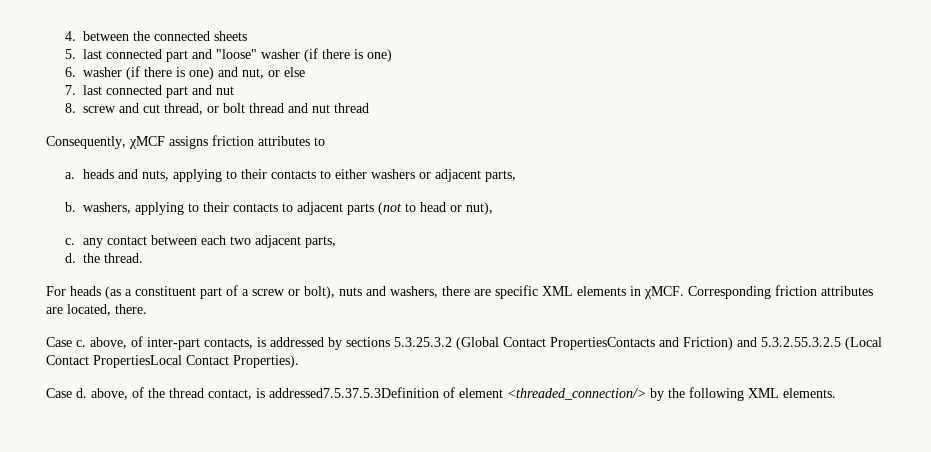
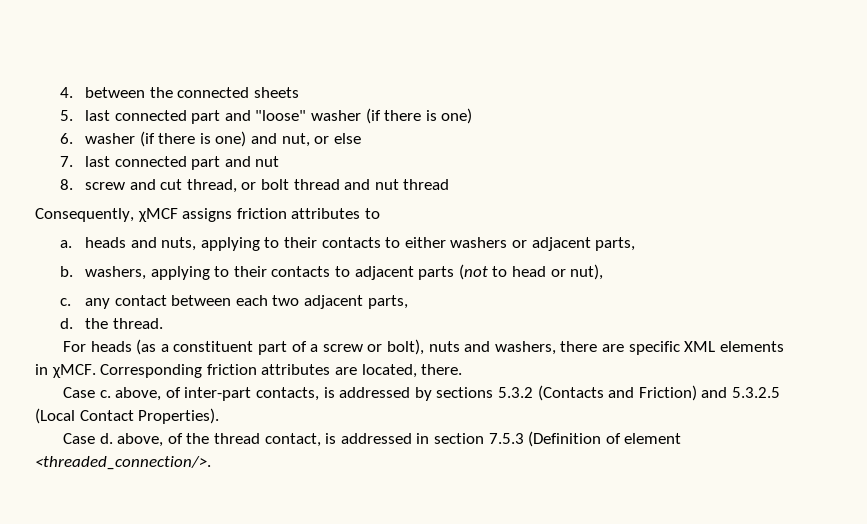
[394,337,655,350] 5.3.25.3.2 (Global Contact PropertiesContacts -> [497,385,604,401] 5.3.2 (Contacts
[761,337,841,347] 5.3.2.55.3.2.5 -> [731,387,780,398] 5.3.2.5
[93,355,229,368] PropertiesLocal Contact -> (134, 415) none
[269,387,836,401] addressed7.5.37.5.3Definition of element <threaded_connection/> by the following XML elements. -> [340,431,682,447] [35,456,211,470] addressed in section 7.5.3 (Definition of element <threaded_connection/>.

